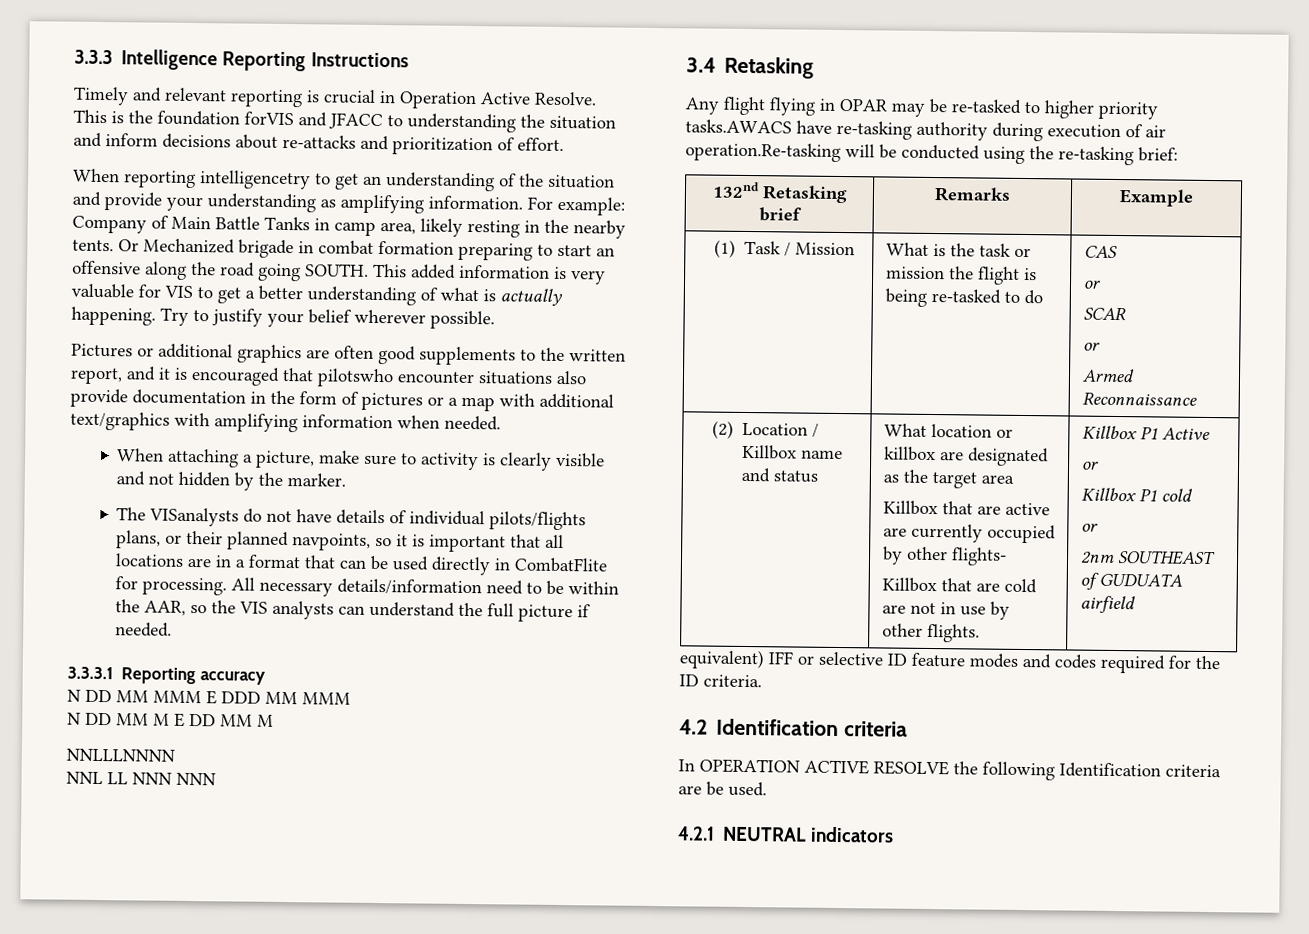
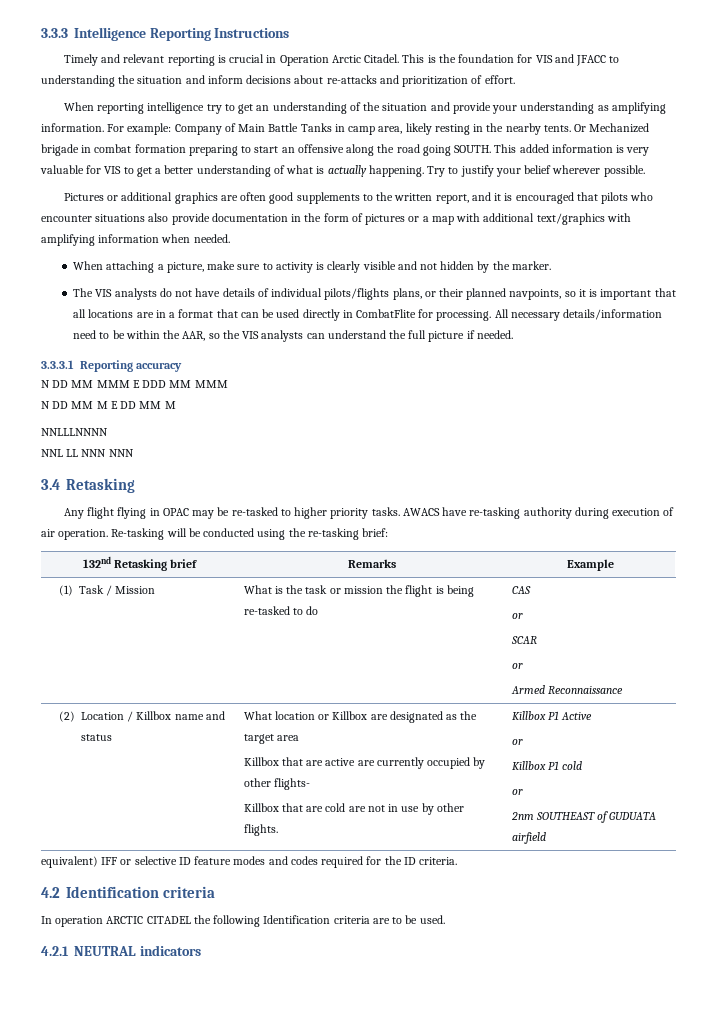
[480,91,597,106] Active Resolve. -> [331,54,400,63] Arctic Citadel.
[244,111,294,126] forVIS -> [517,54,553,63] for VIS
[199,170,311,190] intelligencetry -> [147,102,222,114] intelligence try
[317,368,394,388] pilotswho -> [601,192,654,204] pilots who
[149,507,240,527] VISanalysts -> [95,288,157,300] VIS analysts
[839,98,887,112] OPAR -> [162,508,189,516] OPAC
[685,119,792,134] tasks.AWACS -> [371,507,440,516] tasks. AWACS
[685,142,841,162] operation.Re-tasking -> [58,528,165,540] operation. Re-tasking
[883,446,936,462] killbox -> [332,711,368,720] Killbox
[699,758,949,776] OPERATION ACTIVE RESOLVE -> [55,916,191,927] operation ARCTIC CITADEL
(702, 790) none -> [392,917,403,924] to

